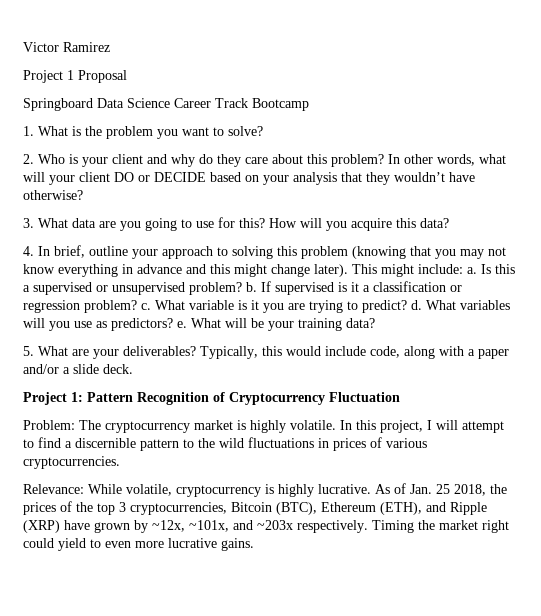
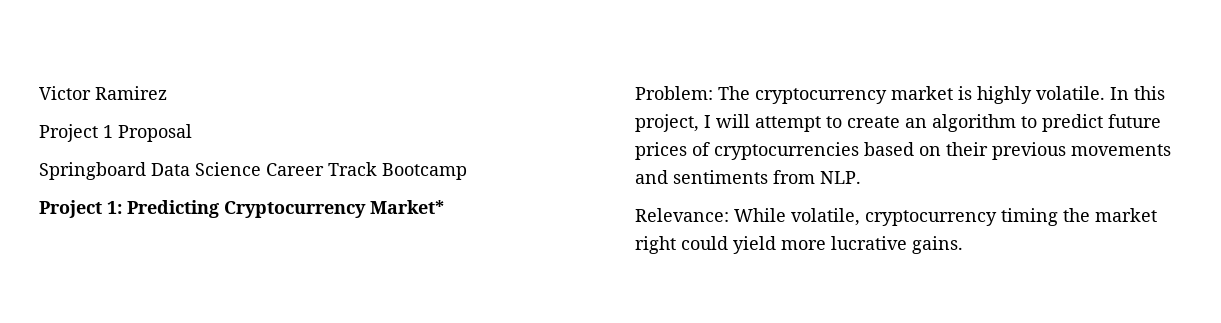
[23,126,263,139] [23,154,506,167] [23,172,475,185] [23,190,83,200] [23,217,449,231] [23,245,506,259] [23,264,515,277] [23,281,462,295] [23,300,510,313] [23,318,375,331] [23,346,509,359] [23,364,133,374] [23,392,400,405] 1. What is the problem you want to solve? // 2. Who is your client and why do they care about this problem? In other words, what will your client DO or DECIDE based on your analysis that they wouldn’t have otherwise? // 3. What data are you going to use for this? How will you acquire this data? // 4. In brief, outline your approach to solving this problem (knowing that you may not know everything in advance and this might change later). This might include: a. Is this a supervised or unsupervised problem? b. If supervised is it a classification or regression problem? c. What variable is it you are trying to predict? d. What variables will you use as predictors? e. What will be your training data? // 5. What are your deliverables? Typically, this would include code, along with a paper and/or a slide deck. // Project 1: Pattern Recognition of Cryptocurrency Fluctuation -> [39,200,444,218] Project 1: Predicting Cryptocurrency Market*
[38,437,427,451] [23,456,120,469] [23,483,507,497] [23,501,487,515] [23,520,414,533] find a discernible pattern to the wild fluctuations in prices of various cryptocurrencies. // Relevance: While volatile, cryptocurrency is highly lucrative. As of Jan. 25 2018, the prices of the top 3 cryptocurrencies, Bitcoin (BTC), Ethereum (ETH), and Ripple (XRP) have grown by ~12x, ~101x, and ~203x respectively. Timing -> [847,114,1161,132] [635,142,1171,160] [635,170,861,184] [635,208,1058,226] create an algorithm to predict future prices of cryptocurrencies based on their previous movements and sentiments from NLP. // Relevance: While volatile, cryptocurrency timing
[90,539,131,548] to even -> (776, 245) none

